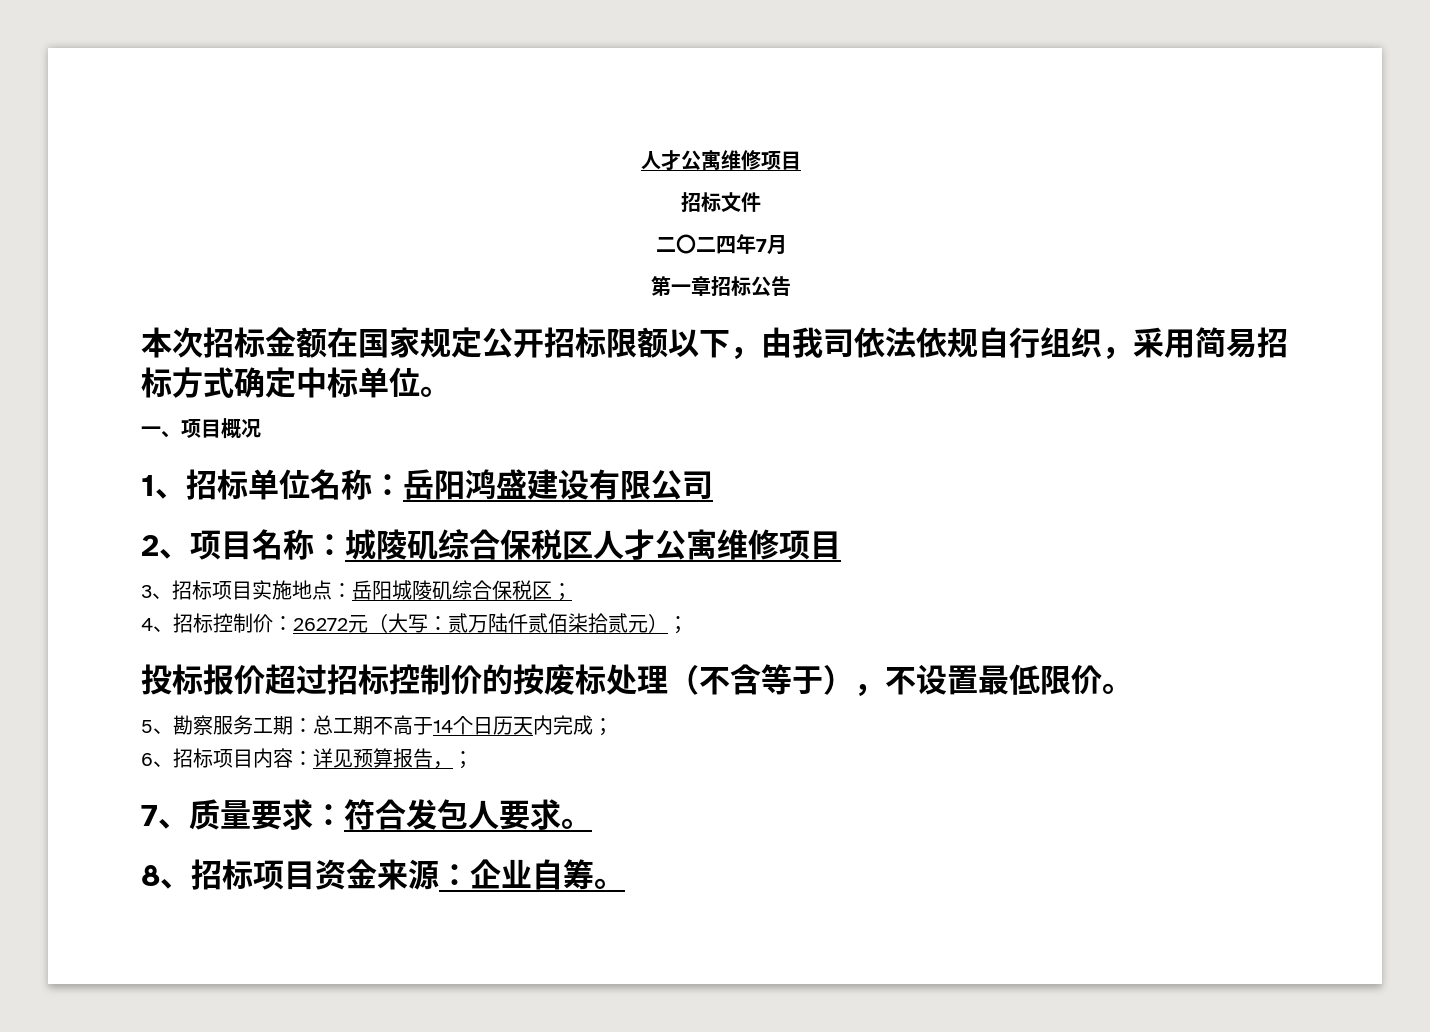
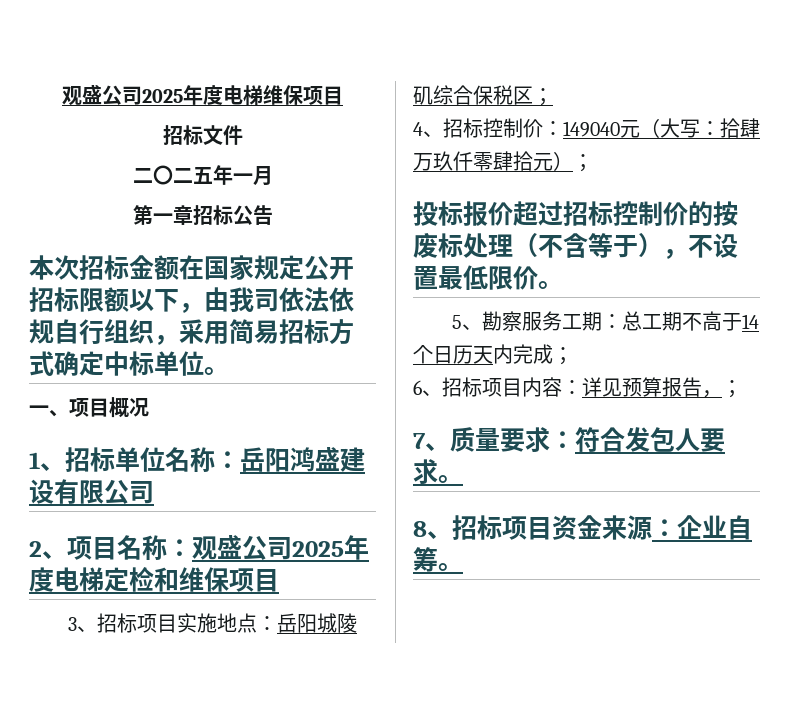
[641,150,761,170] 人才公寓维修 -> [62,84,303,106] 观盛公司2025年度电梯维保
[715,234,767,254] 四年7 -> [192,165,253,185] 五年一
[345,529,779,560] 城陵矶综合保税区人才公寓维修 -> [192,535,369,560] [29,567,229,592] 观盛公司2025年度电梯定检和维保
[293,618,348,631] 26272 -> [563,121,620,137] 149040
[448,613,628,633] 贰万陆仟贰佰柒拾贰 -> [720,118,760,138] [413,151,533,171] 拾肆万玖仟零肆拾

